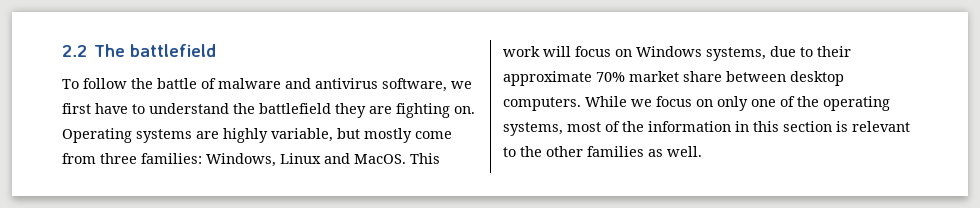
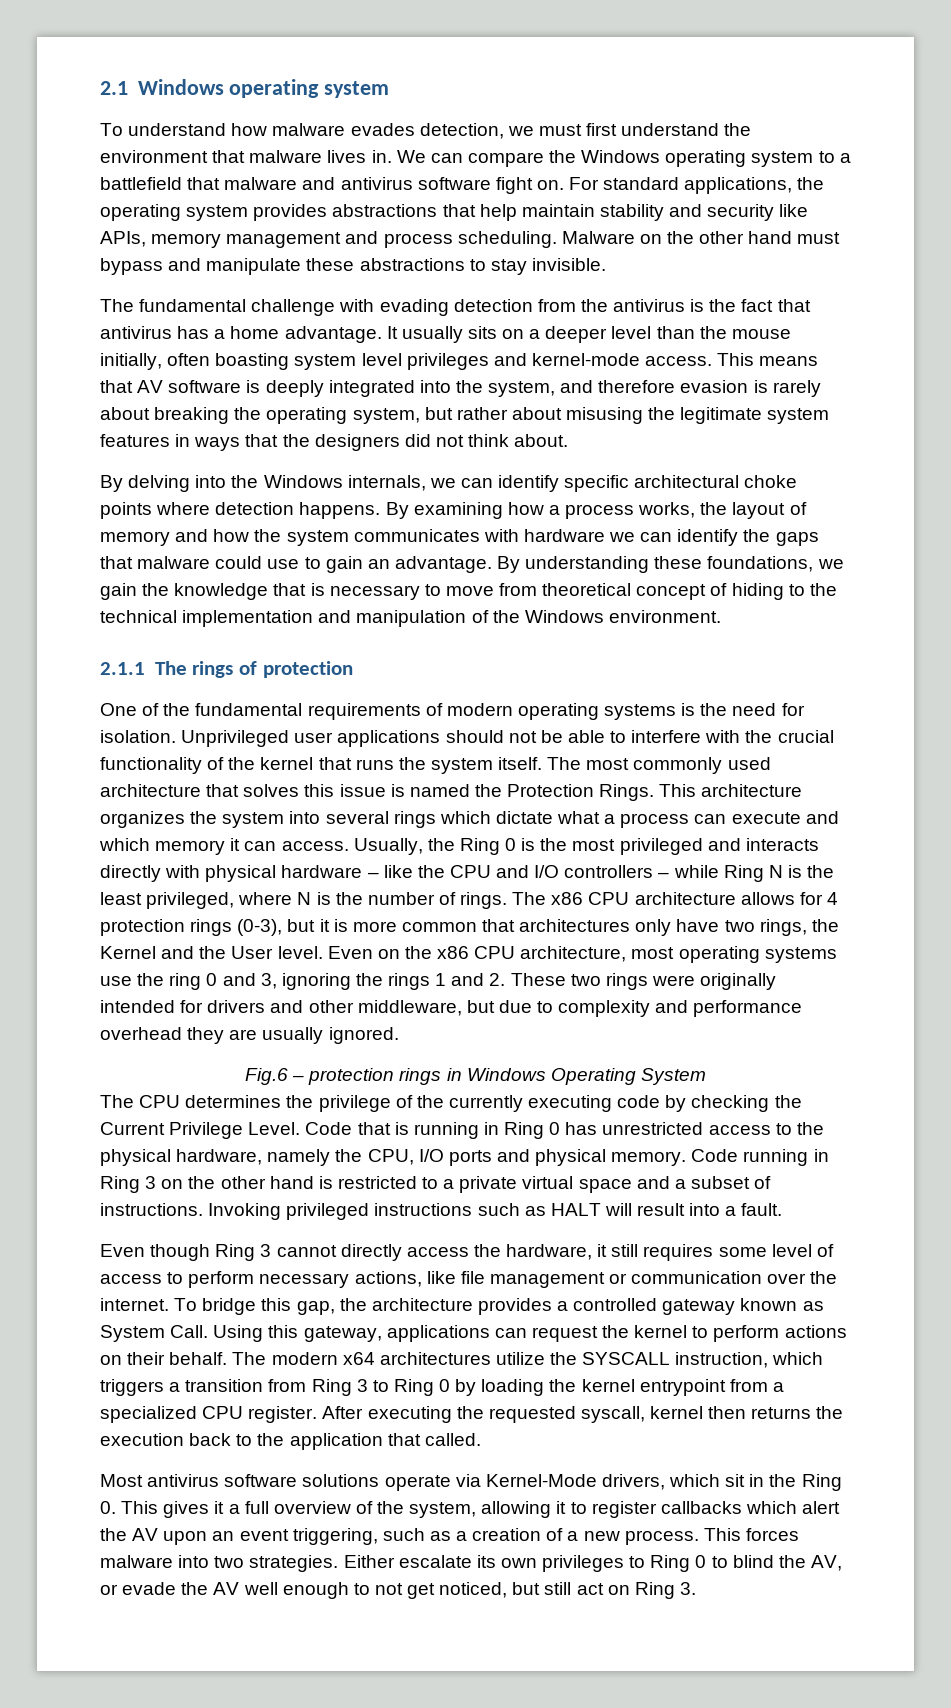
[62,44,217,57] [62,78,472,92] [62,103,475,118] [62,128,452,143] [62,153,440,167] [503,46,851,61] [503,71,844,86] [503,96,890,111] [503,121,910,136] [503,146,702,157] 2.2 The battlefield // To follow the battle of malware and antivirus software, we first have to understand the battlefield they are fighting on. Operating systems are highly variable, but mostly come from three families: Windows, Linux and MacOS. This work will focus on Windows systems, due to their approximate 70% market share between desktop computers. While we focus on only one of the operating systems, most of the information in this section is relevant to the other families as well. -> [100,79,390,98] [100,123,752,139] [100,150,851,167] [100,177,825,194] [100,204,809,221] [100,231,841,248] [100,258,606,275] [100,299,811,316] [100,326,791,343] [100,353,819,370] [100,380,821,397] [100,407,830,424] [100,434,569,451] [100,475,798,492] [100,502,807,519] [100,529,819,546] [100,556,844,573] [100,583,837,600] [100,610,721,627] [100,661,353,678] [100,703,805,720] [100,730,834,747] [100,757,771,774] [100,784,803,801] [100,811,839,828] [99,838,819,855] [100,865,835,882] [100,892,838,909] [100,919,839,936] [100,946,837,963] [100,973,777,990] [100,1000,803,1017] [100,1027,399,1044] [245,1068,706,1085] [100,1095,802,1112] [100,1122,824,1139] [100,1149,829,1166] [100,1176,772,1193] [100,1203,783,1220] [100,1244,834,1261] [100,1271,838,1288] [100,1298,824,1315] [100,1325,847,1342] [100,1352,824,1368] [100,1379,784,1396] [100,1406,844,1423] [100,1433,481,1450] [100,1474,842,1491] [100,1501,841,1518] [100,1528,799,1545] [100,1555,842,1572] [100,1582,696,1599] 2.1 Windows operating system // To understand how malware evades detection, we must first understand the environment that malware lives in. We can compare the Windows operating system to a battlefield that malware and antivirus software fight on. For standard applications, the operating system provides abstractions that help maintain stability and security like APIs, memory management and process scheduling. Malware on the other hand must bypass and manipulate these abstractions to stay invisible. // The fundamental challenge with evading detection from the antivirus is the fact that antivirus has a home advantage. It usually sits on a deeper level than the mouse initially, often boasting system level privileges and kernel-mode access. This means that AV software is deeply integrated into the system, and therefore evasion is rarely about breaking the operating system, but rather about misusing the legitimate system features in ways that the designers did not think about. // By delving into the Windows internals, we can identify specific architectural choke points where detection happens. By examining how a process works, the layout of memory and how the system communicates with hardware we can identify the gaps that malware could use to gain an advantage. By understanding these foundations, we gain the knowledge that is necessary to move from theoretical concept of hiding to the technical implementation and manipulation of the Windows environment. // 2.1.1 The rings of protection // One of the fundamental requirements of modern operating systems is the need for isolation. Unprivileged user applications should not be able to interfere with the crucial functionality of the kernel that runs the system itself. The most commonly used architecture that solves this issue is named the Protection Rings. This architecture organizes the system into several rings which dictate what a process can execute and which memory it can access. Usually, the Ring 0 is the most privileged and interacts directly with physical hardware – like the CPU and I/O controllers – while Ring N is the least privileged, where N is the number of rings. The x86 CPU architecture allows for 4 protection rings (0-3), but it is more common that architectures only have two rings, the Kernel and the User level. Even on the x86 CPU architecture, most operating systems use the ring 0 and 3, ignoring the rings 1 and 2. These two rings were originally intended for drivers and other middleware, but due to complexity and performance overhead they are usually ignored. // Fig.6 – protection rings in Windows Operating System // The CPU determines the privilege of the currently executing code by checking the Current Privilege Level. Code that is running in Ring 0 has unrestricted access to the physical hardware, namely the CPU, I/O ports and physical memory. Code running in Ring 3 on the other hand is restricted to a private virtual space and a subset of instructions. Invoking privileged instructions such as HALT will result into a fault. // Even though Ring 3 cannot directly access the hardware, it still requires some level of access to perform necessary actions, like file management or communication over the internet. To bridge this gap, the architecture provides a controlled gateway known as System Call. Using this gateway, applications can request the kernel to perform actions on their behalf. The modern x64 architectures utilize the SYSCALL instruction, which triggers a transition from Ring 3 to Ring 0 by loading the kernel entrypoint from a specialized CPU register. After executing the requested syscall, kernel then returns the execution back to the application that called. // Most antivirus software solutions operate via Kernel-Mode drivers, which sit in the Ring 0. This gives it a full overview of the system, allowing it to register callbacks which alert the AV upon an event triggering, such as a creation of a new process. This forces malware into two strategies. Either escalate its own privileges to Ring 0 to blind the AV, or evade the AV well enough to not get noticed, but still act on Ring 3.

